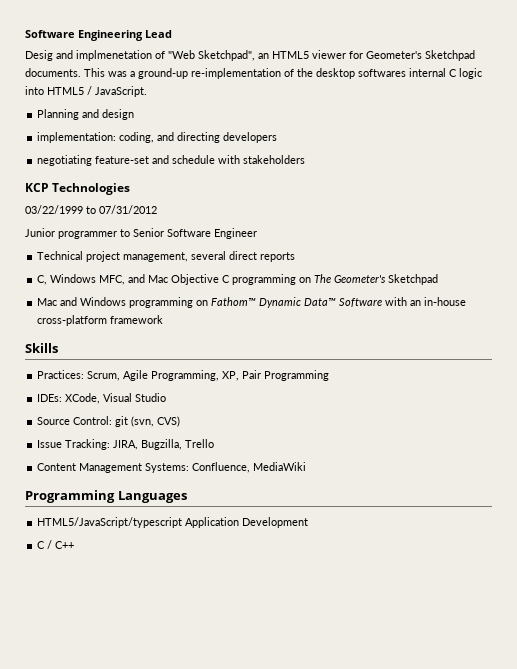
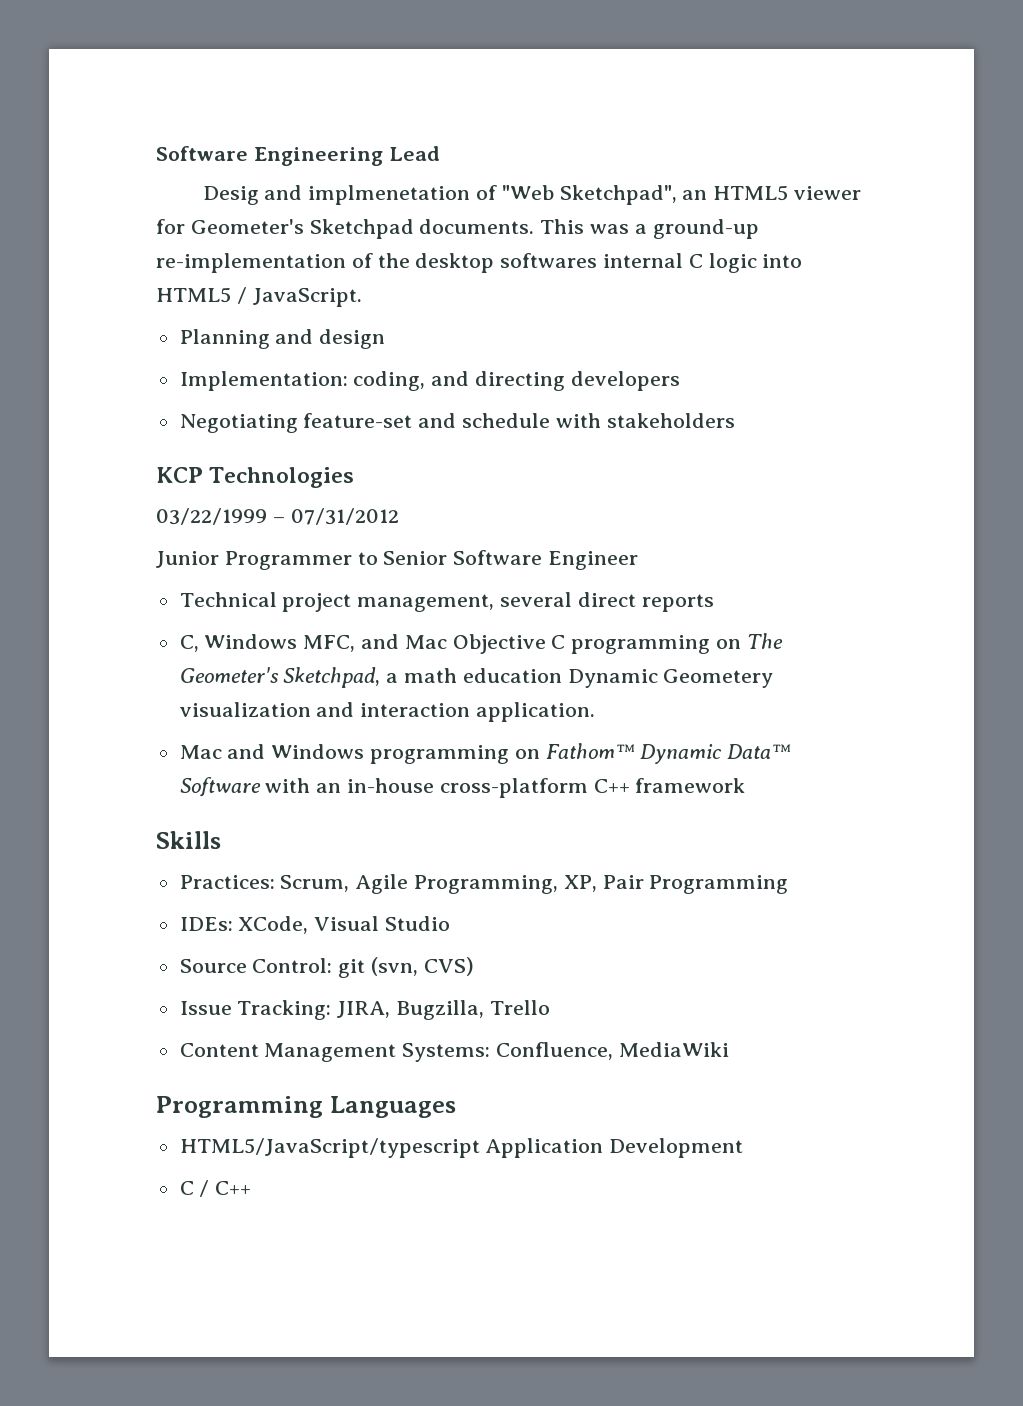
[37,132,117,143] implementation: -> [179,371,348,391] Implementation:
[37,155,93,166] negotiating -> [179,414,298,433] Negotiating
[86,206,96,214] to -> [272,517,285,523] –
[58,231,117,239] programmer -> [224,551,352,570] Programmer
[388,274,439,285] Sketchpad -> [283,667,774,688] [179,702,596,722] Sketchpad, a math education Dynamic Geometery visualization and interaction application.
(108, 320) none -> [593,779,630,793] C++

